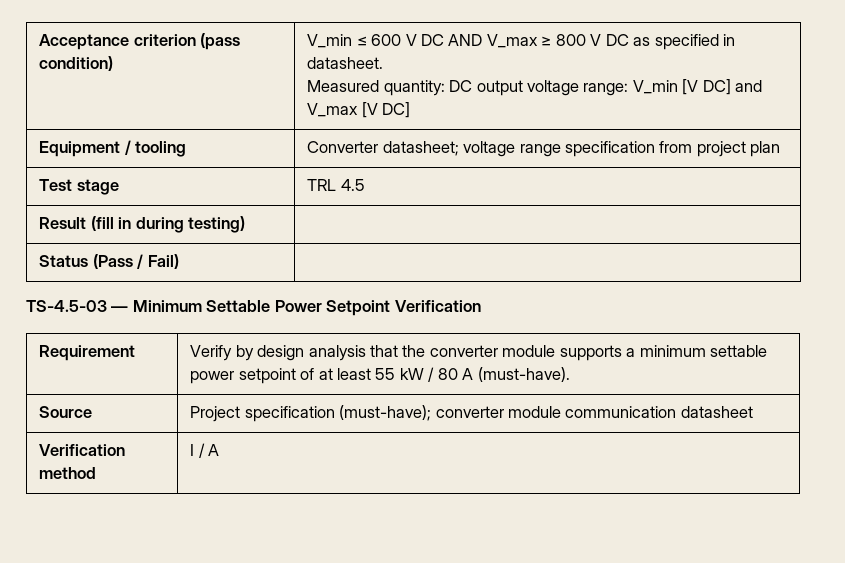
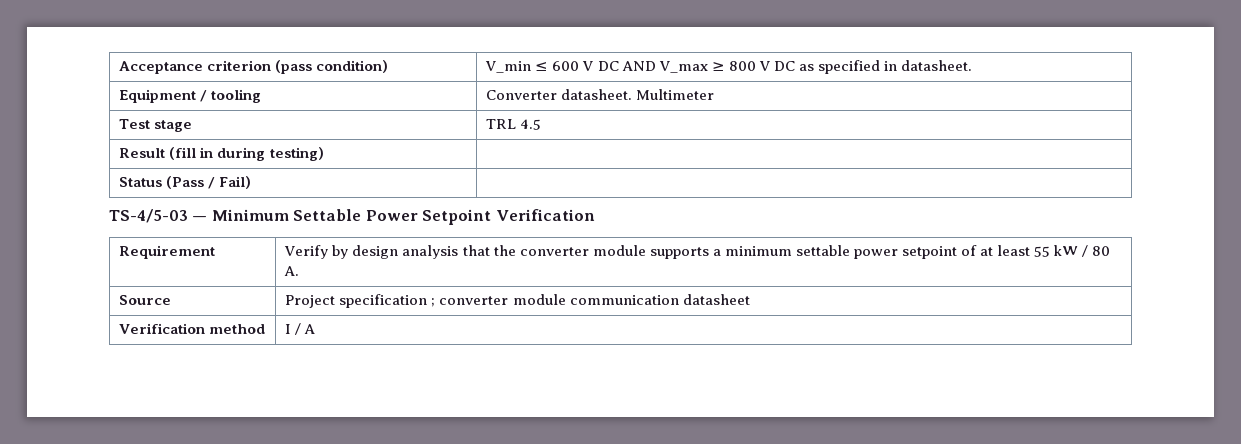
[307,79,763,96] [307,102,411,118] [39,140,187,157] [307,141,781,157] // Measured quantity: DC output voltage range: V_min [V DC] and V_max [V DC] // Equipment / tooling | Converter datasheet; voltage range specification from project plan -> [119,89,262,103] [486,89,715,100] // Equipment / tooling | Converter datasheet. Multimeter
[26,300,107,312] TS-4.5-03 -> [109,209,188,223] TS-4/5-03
[462,367,570,382] A (must-have). -> [284,266,300,276] A.
[339,405,432,421] (must-have); -> [431,298,436,307] ;

